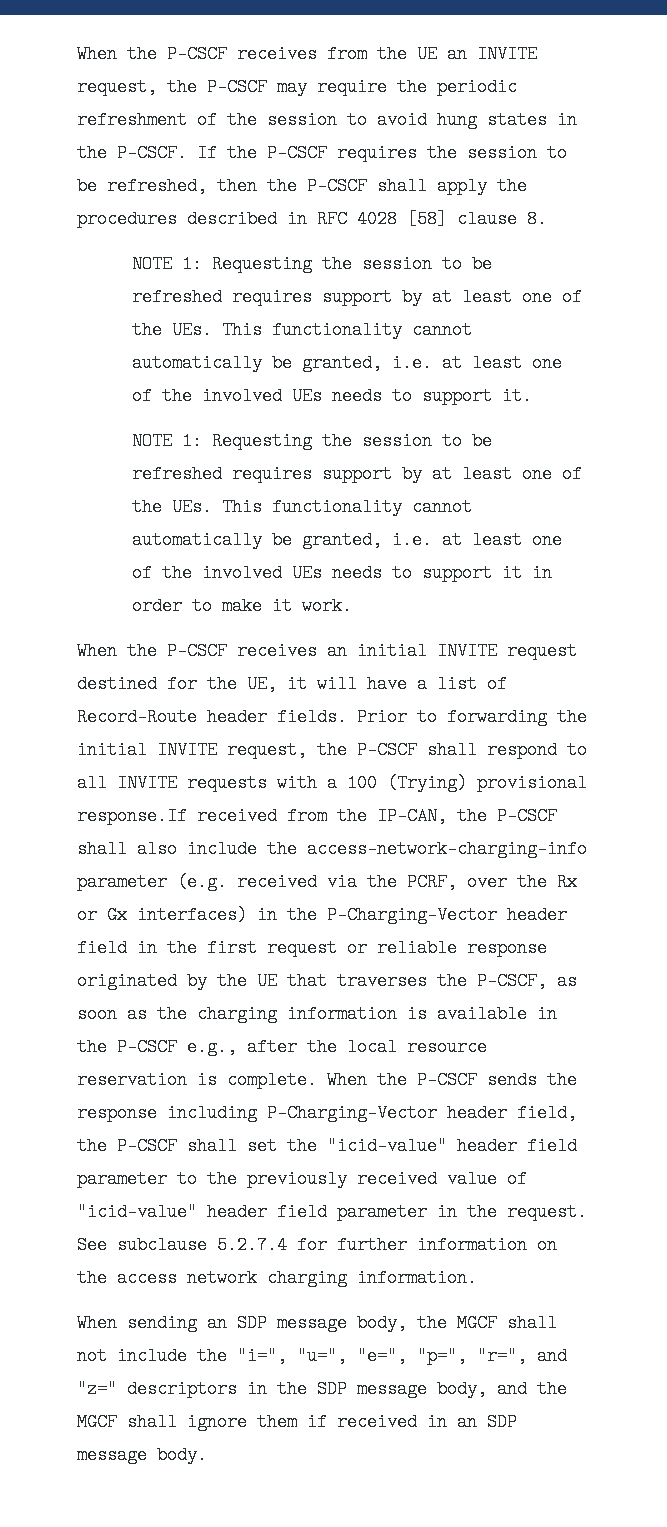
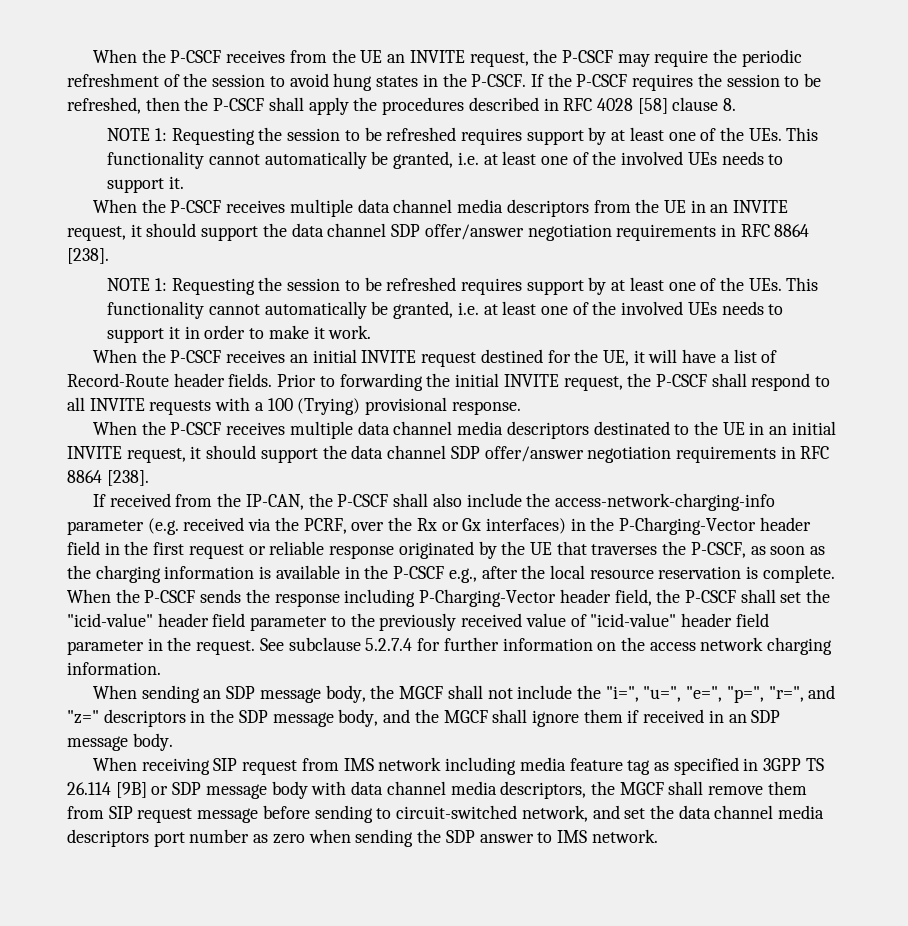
(533, 396) none -> [92,199,789,217] [67,223,810,241] [67,248,109,264] // When the P-CSCF receives multiple data channel media descriptors from the UE in an INVITE request, it should support the data channel SDP offer/answer negotiation requirements in RFC 8864 [238].
[77,807,187,825] response.If -> [451,401,521,415] [92,421,836,439] [67,445,830,463] [67,470,149,486] [92,494,106,507] response. // When the P-CSCF receives multiple data channel media descriptors destinated to the UE in an initial INVITE request, it should support the data channel SDP offer/answer negotiation requirements in RFC 8864 [238]. // If
(207, 1455) none -> [92,757,824,775] [67,781,807,799] [67,805,825,823] [67,829,658,847] // When receiving SIP request from IMS network including media feature tag as specified in 3GPP TS 26.114 [9B] or SDP message body with data channel media descriptors, the MGCF shall remove them from SIP request message before sending to circuit-switched network, and set the data channel media descriptors port number as zero when sending the SDP answer to IMS network.

